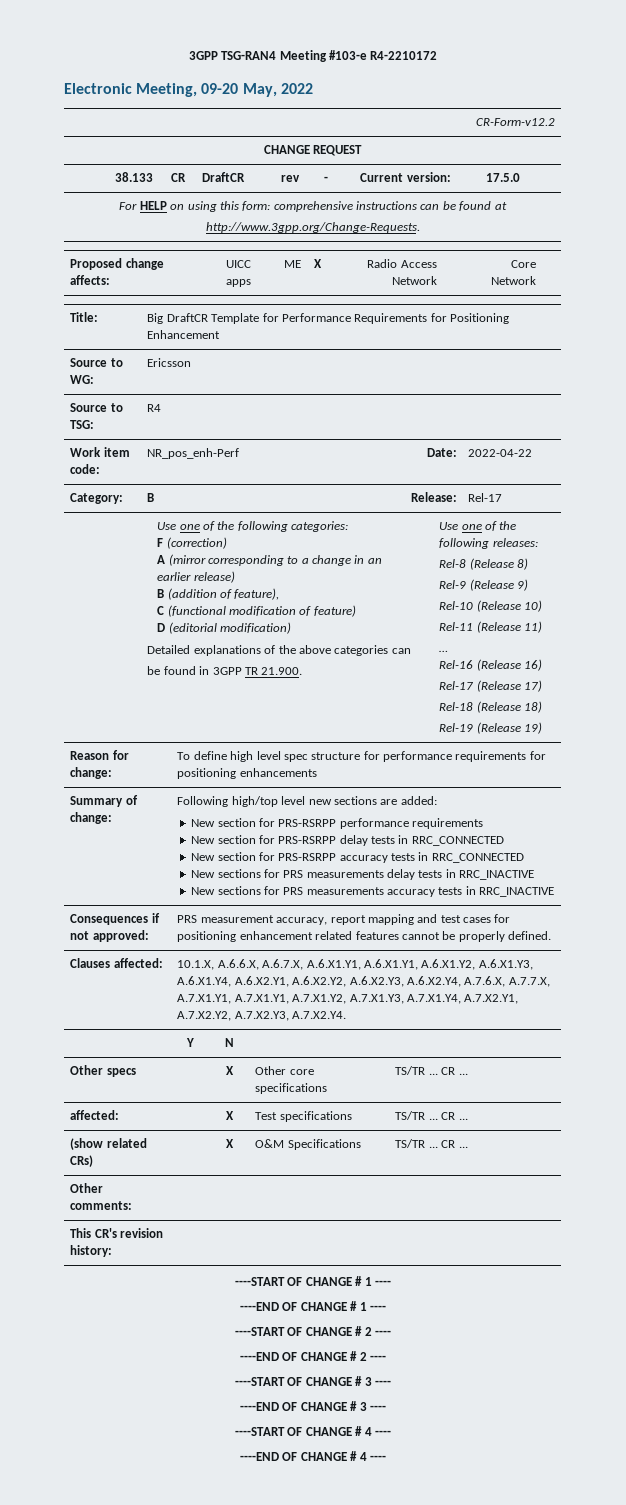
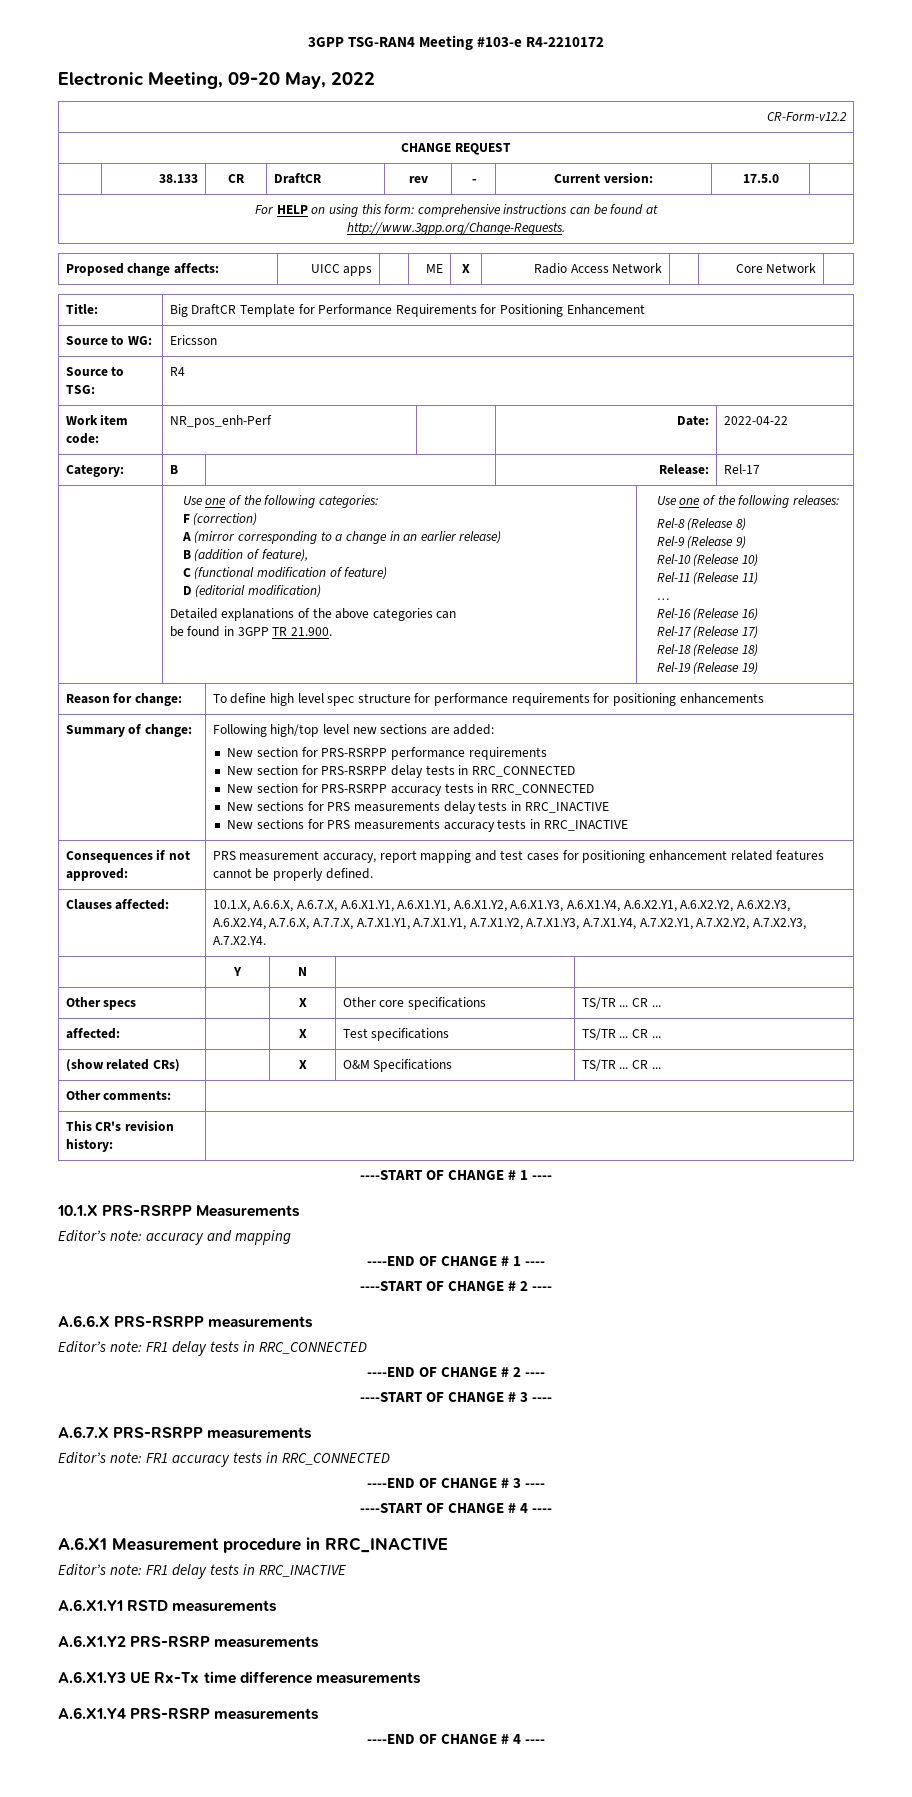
(391, 1283) none -> [57,1205,301,1217] [58,1230,292,1245] // 10.1.X PRS-RSRPP Measurements // Editor’s note: accuracy and mapping
(391, 1333) none -> [58,1315,314,1328] [58,1341,368,1356] // A.6.6.X PRS-RSRPP measurements // Editor’s note: FR1 delay tests in RRC_CONNECTED
(391, 1383) none -> [58,1426,313,1439] [58,1452,391,1467] // A.6.7.X PRS-RSRPP measurements // Editor’s note: FR1 accuracy tests in RRC_CONNECTED
(391, 1433) none -> [58,1537,448,1553] [58,1564,347,1579] [58,1599,278,1612] [58,1635,320,1648] [58,1671,421,1684] [58,1707,320,1720] // A.6.X1 Measurement procedure in RRC_INACTIVE // Editor’s note: FR1 delay tests in RRC_INACTIVE // A.6.X1.Y1 RSTD measurements // A.6.X1.Y2 PRS-RSRP measurements // A.6.X1.Y3 UE Rx-Tx time difference measurements // A.6.X1.Y4 PRS-RSRP measurements

